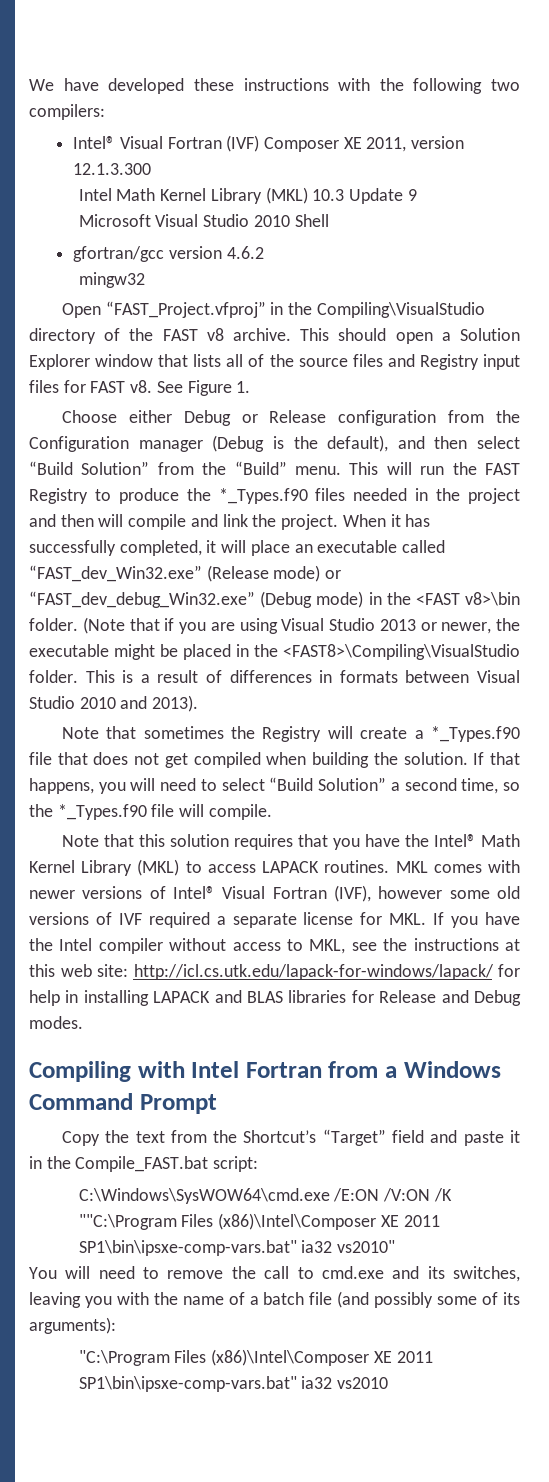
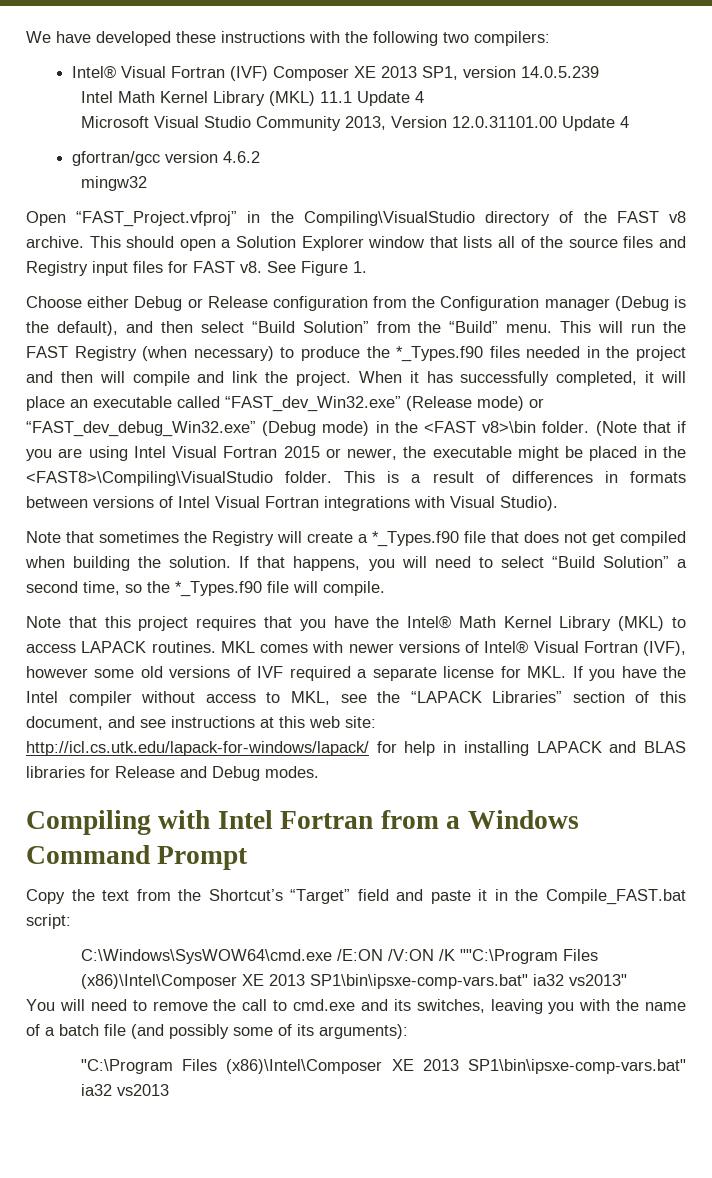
[366,136,465,152] [73,163,152,175] 2011, version 12.1.3.300 -> [380,66,599,80] 2013 SP1, version 14.0.5.239
[312,188,417,204] 10.3 Update 9 -> [319,91,424,106] 11.1 Update 4
[253,214,329,227] 2010 Shell -> [255,116,629,131] Community 2013, Version 12.0.31101.00 Update 4
(88, 496) none -> [142,346,274,361] (when necessary)
[281,618,416,631] Visual Studio 2013 -> [133,446,320,458] Intel Visual Fortran 2015
[477,670,520,683] [29,695,199,712] Visual Studio 2010 and 2013). -> [93,496,558,511] versions of Intel Visual Fortran integrations with Visual Studio).
[169,834,229,847] solution -> [138,616,189,631] project
(408, 944) none -> [410,691,687,703] [26,716,166,730] “LAPACK Libraries” section of this document, and see
[403,1215,440,1227] [78,1240,396,1256] 2011 SP1\bin\ipsxe-comp-vars.bat" ia32 vs2010" -> [268,974,627,989] 2013 SP1\bin\ipsxe-comp-vars.bat" ia32 vs2013"
[396,1351,433,1363] [78,1376,389,1392] 2011 SP1\bin\ipsxe-comp-vars.bat" ia32 vs2010 -> [422,1059,686,1074] [80,1084,169,1096] 2013 SP1\bin\ipsxe-comp-vars.bat" ia32 vs2013

